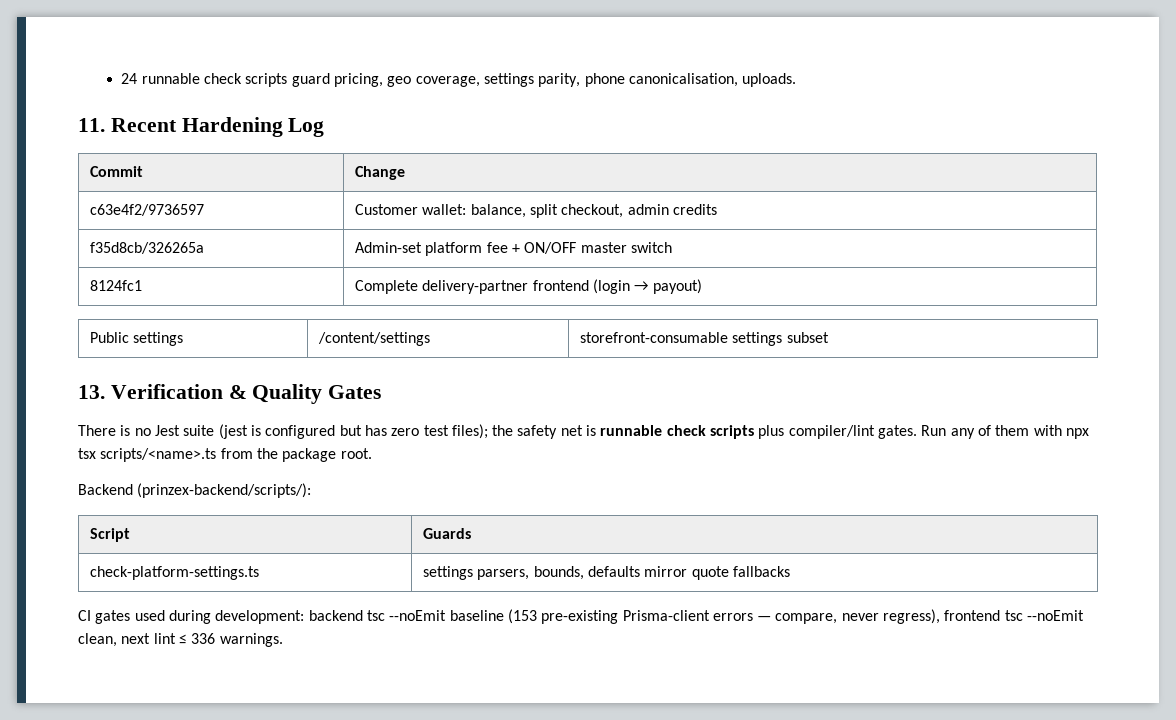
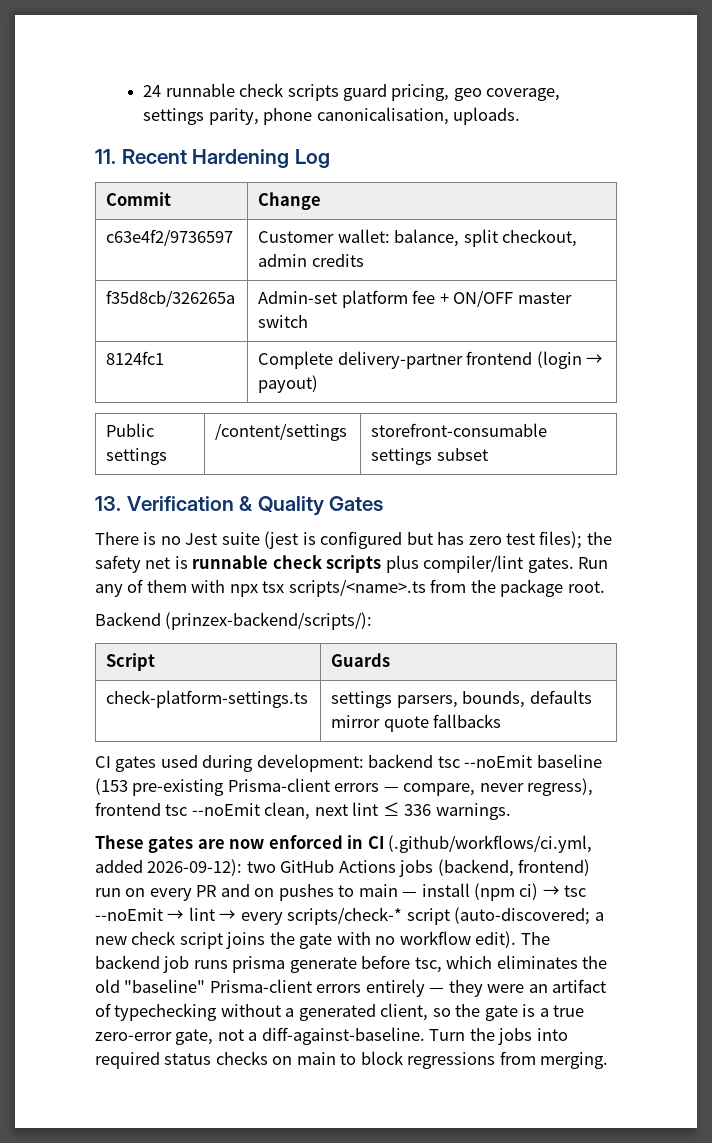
(283, 640) none -> [95,835,593,853] [95,859,591,877] [95,883,587,901] [95,907,604,925] [95,931,550,949] [95,955,608,973] [95,979,607,997] [95,1003,585,1021] [95,1027,568,1045] [95,1051,609,1069] // These gates are now enforced in CI (.github/workflows/ci.yml, added 2026-09-12): two GitHub Actions jobs (backend, frontend) run on every PR and on pushes to main — install (npm ci) → tsc --noEmit → lint → every scripts/check-* script (auto-discovered; a new check script joins the gate with no workflow edit). The backend job runs prisma generate before tsc, which eliminates the old "baseline" Prisma-client errors entirely — they were an artifact of typechecking without a generated client, so the gate is a true zero-error gate, not a diff-against-baseline. Turn the jobs into required status checks on main to block regressions from merging.

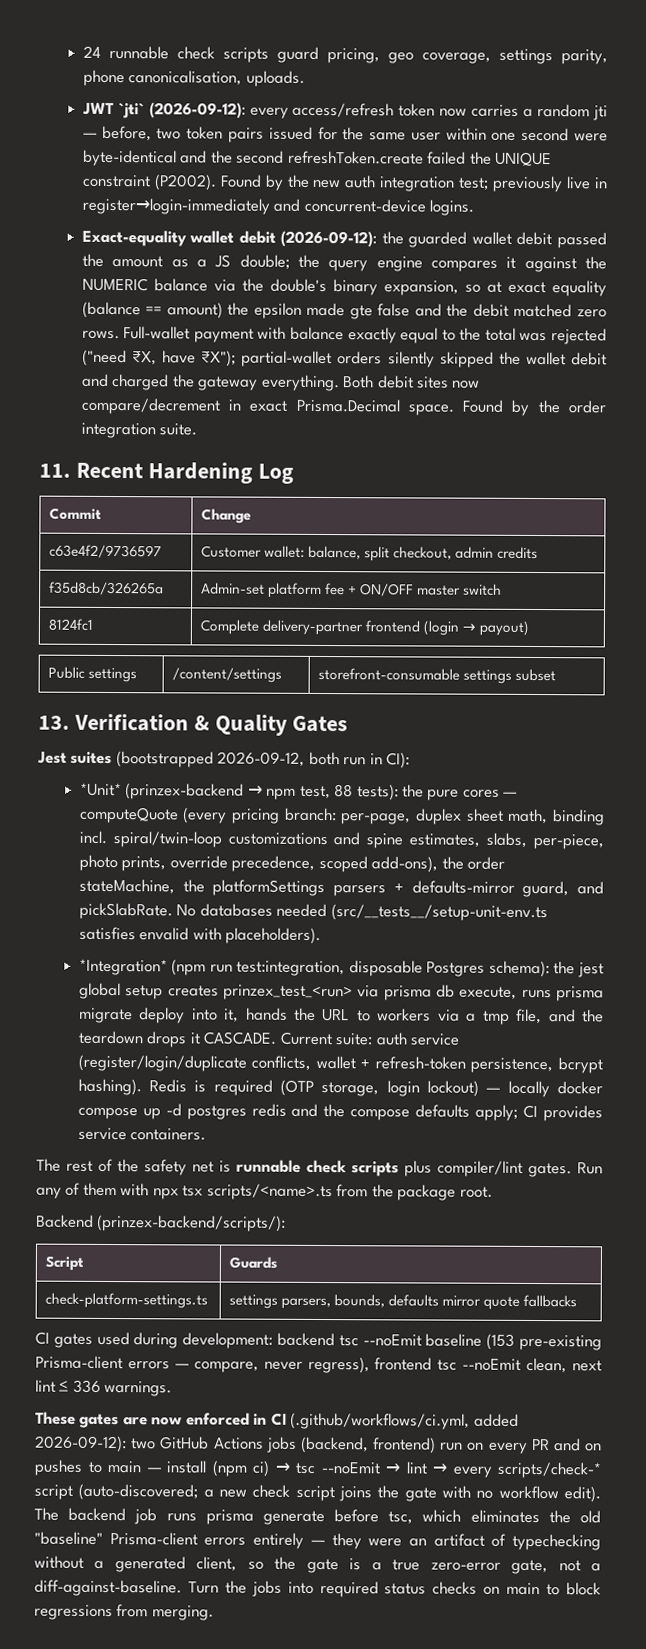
(520, 116) none -> [81,102,608,121] [82,125,609,143] [82,149,552,167] [82,174,608,193] [81,197,475,216] [81,229,607,249] [81,253,608,273] [81,277,607,297] [81,301,607,320] [81,326,607,345] [81,349,607,368] [81,373,481,392] [80,397,607,416] [80,422,198,439] // JWT `jti` (2026-09-12): every access/refresh token now carries a random jti — before, two token pairs issued for the same user within one second were byte-identical and the second refreshToken.create failed the UNIQUE constraint (P2002). Found by the new auth integration test; previously live in register→login-immediately and concurrent-device logins. // Exact-equality wallet debit (2026-09-12): the guarded wallet debit passed the amount as a JS double; the query engine compares it against the NUMERIC balance via the double's binary expansion, so at exact equality (balance == amount) the epsilon made gte false and the debit matched zero rows. Full-wallet payment with balance exactly equal to the total was rejected ("need ₹X, have ₹X"); partial-wallet orders silently skipped the wallet debit and charged the gateway everything. Both debit sites now compare/decrement in exact Prisma.Decimal space. Found by the order integration suite.
[95,531,583,549] There is no Jest suite (jest is configured but has zero test files); -> [37,751,411,769] [79,782,518,801] [79,806,605,826] [78,830,604,850] [78,854,505,873] [78,878,604,898] [78,902,548,922] [78,926,322,944] [78,958,604,978] [78,982,604,1002] [78,1007,604,1025] [77,1030,460,1048] [77,1054,603,1074] [77,1078,603,1098] [77,1103,603,1122] [77,1127,207,1141] [36,1158,113,1173] Jest suites (bootstrapped 2026-09-12, both run in CI): // *Unit* (prinzex-backend → npm test, 88 tests): the pure cores — computeQuote (every pricing branch: per-page, duplex sheet math, binding incl. spiral/twin-loop customizations and spine estimates, slabs, per-piece, photo prints, override precedence, scoped add-ons), the order stateMachine, the platformSettings parsers + defaults-mirror guard, and pickSlabRate. No databases needed (src/__tests__/setup-unit-env.ts satisfies envalid with placeholders). // *Integration* (npm run test:integration, disposable Postgres schema): the jest global setup creates prinzex_test_<run> via prisma db execute, runs prisma migrate deploy into it, hands the URL to workers via a tmp file, and the teardown drops it CASCADE. Current suite: auth service (register/login/duplicate conflicts, wallet + refresh-token persistence, bcrypt hashing). Redis is required (OTP storage, login lockout) — locally docker compose up -d postgres redis and the compose defaults apply; CI provides service containers. // The rest of

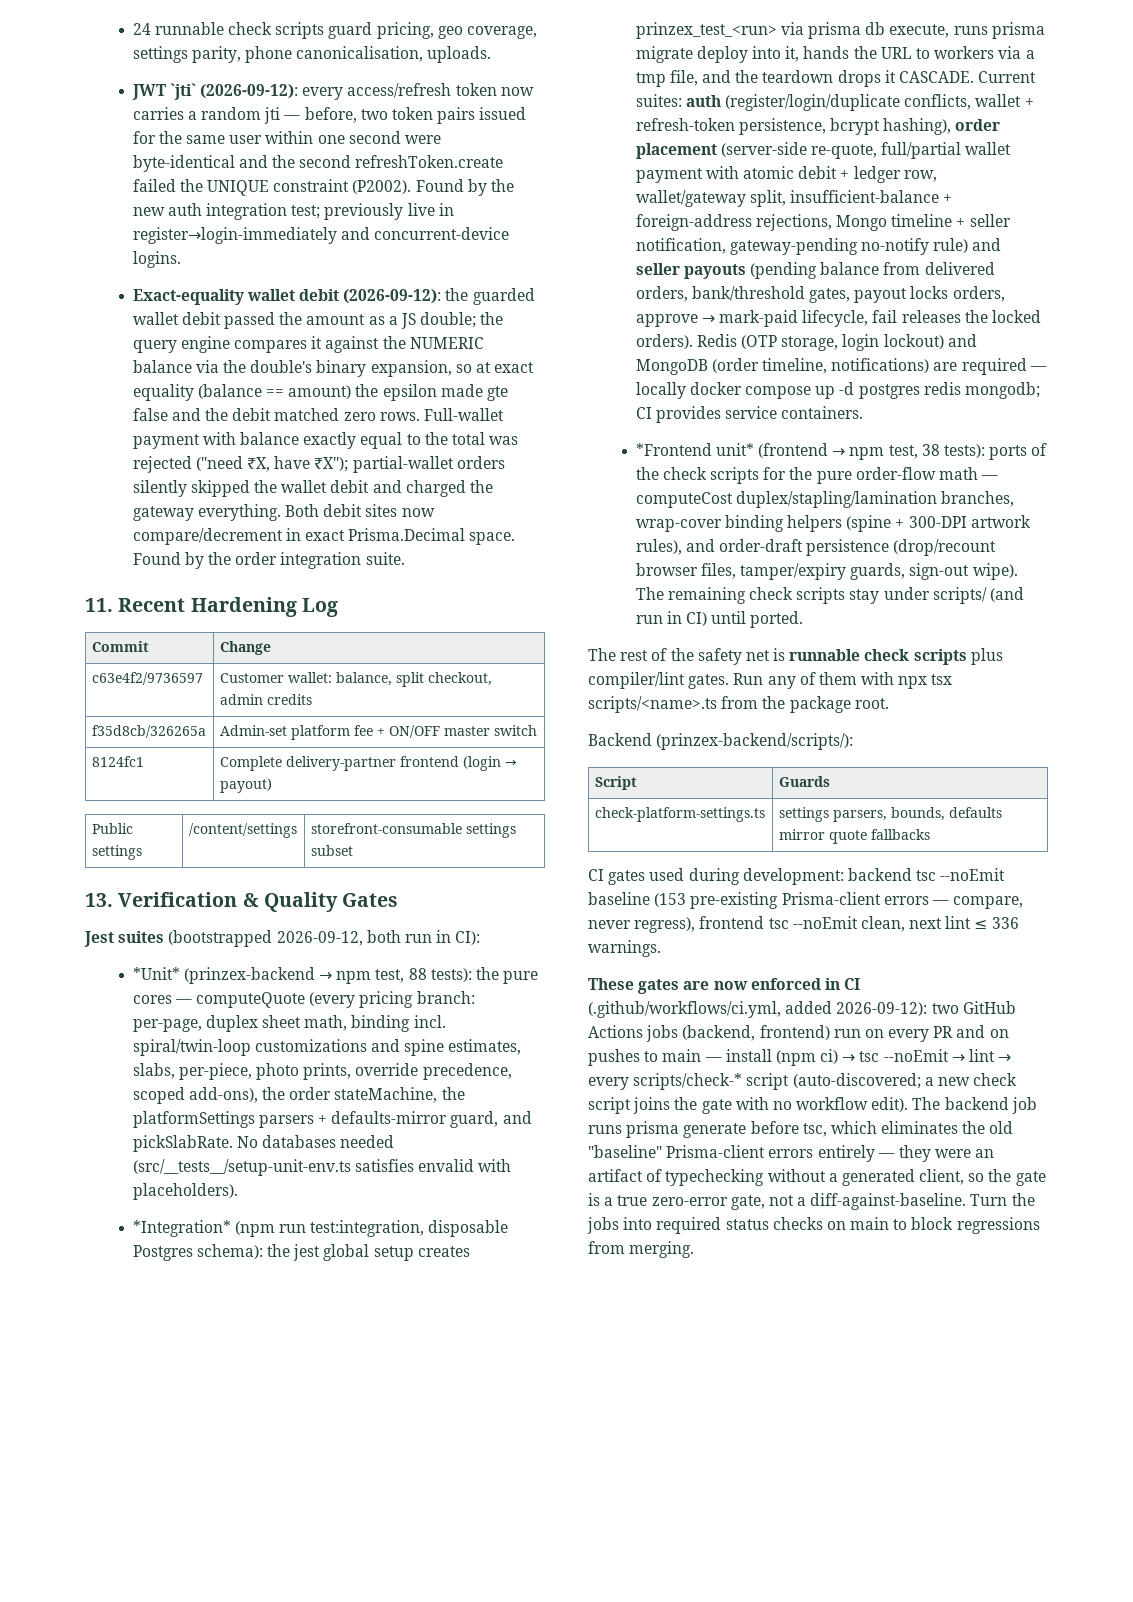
[335,1032,460,1046] suite: auth service -> [635,94,721,107] suites: auth
[77,1078,480,1097] hashing). Redis is required (OTP storage, login lockout) -> [883,118,1001,135] [635,142,1012,159] [635,166,937,183] [635,190,953,207] [635,214,1011,231] [635,238,1002,255] [635,262,995,279] [635,286,1005,303] [635,310,1041,327] [635,334,977,351] [635,358,1027,375] hashing), order placement (server-side re-quote, full/partial wallet payment with atomic debit + ledger row, wallet/gateway split, insufficient-balance + foreign-address rejections, Mongo timeline + seller notification, gateway-pending no-notify rule) and seller payouts (pending balance from delivered orders, bank/threshold gates, payout locks orders, approve → mark-paid lifecycle, fail releases the locked orders). Redis (OTP storage, login lockout) and MongoDB (order timeline, notifications) are required
[291,1103,519,1121] and the compose defaults apply; -> [964,382,1040,399] mongodb;
(207, 1134) none -> [635,443,1048,460] [635,467,999,484] [635,491,1015,508] [635,515,1031,532] [635,539,997,556] [635,563,1018,580] [635,587,1024,604] [635,611,804,628] // *Frontend unit* (frontend → npm test, 38 tests): ports of the check scripts for the pure order-flow math — computeCost duplex/stapling/lamination branches, wrap-cover binding helpers (spine + 300-DPI artwork rules), and order-draft persistence (drop/recount browser files, tamper/expiry guards, sign-out wipe). The remaining check scripts stay under scripts/ (and run in CI) until ported.

